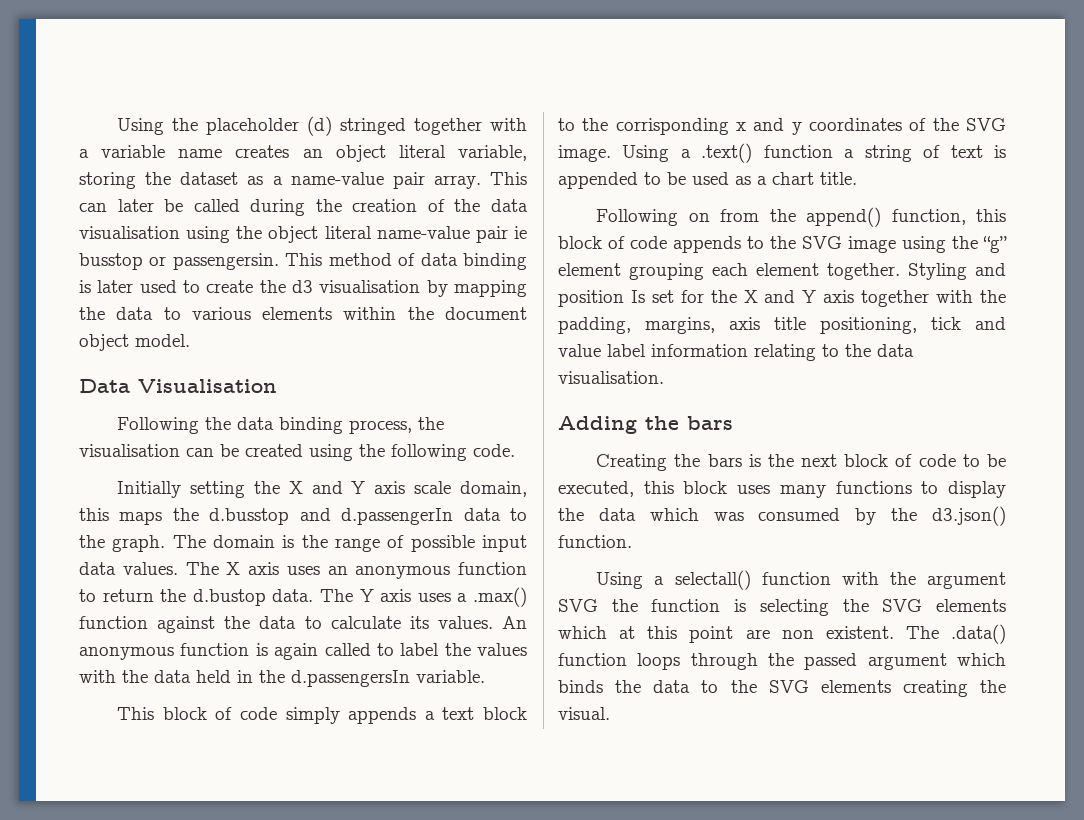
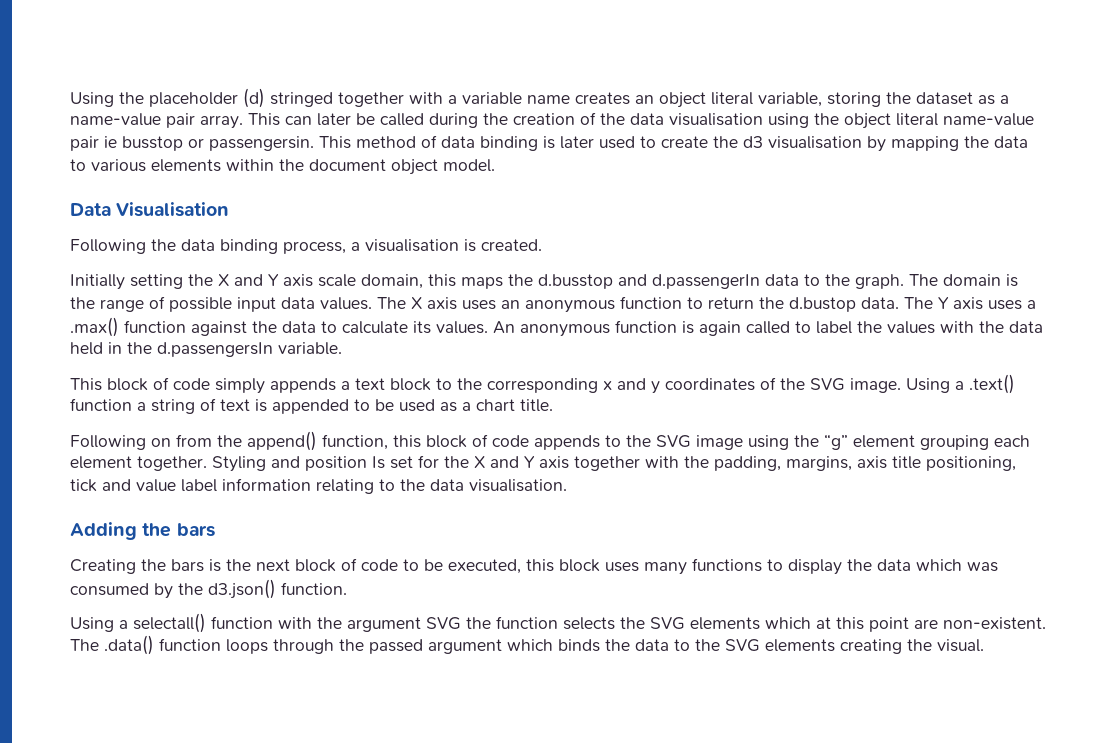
[418,417,445,430] [79,444,515,461] the visualisation can be created using the following code. -> [351,239,542,252] a visualisation is created.
[615,118,729,135] corrisponding -> [487,378,598,393] corresponding
[734,599,829,616] is selecting -> [563,617,615,630] selects
[781,626,894,639] non existent. -> [943,617,1046,630] non-existent.

